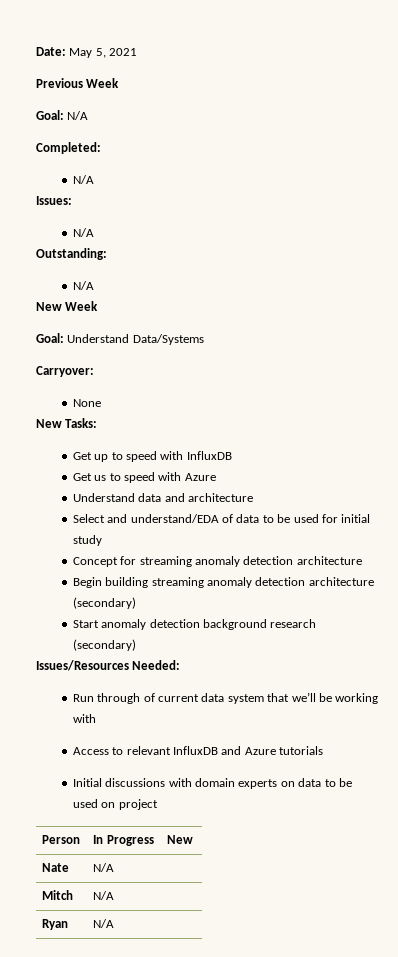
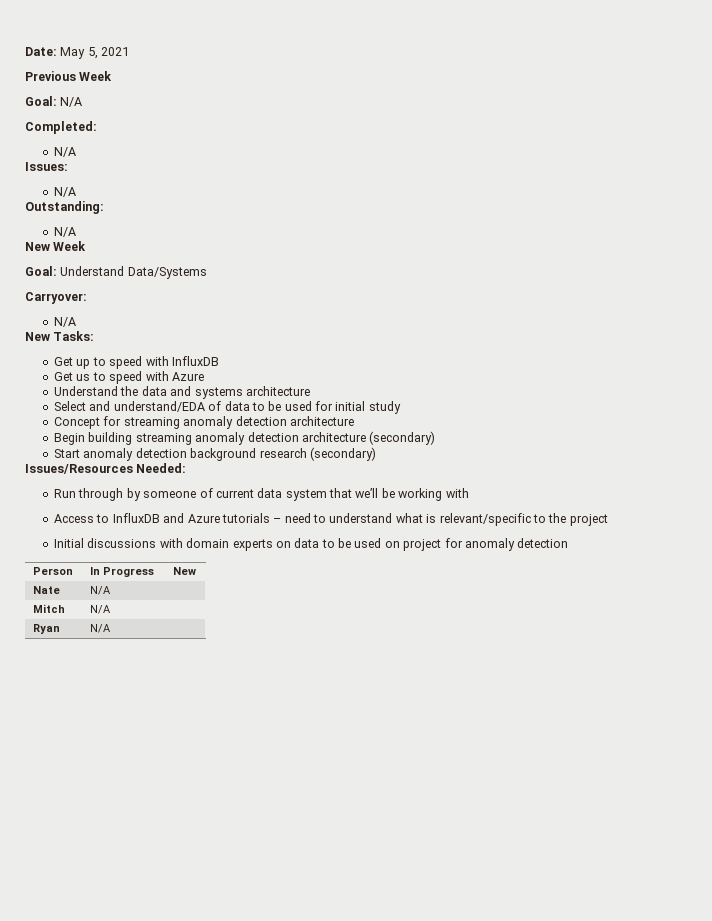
[72,399,101,407] // None -> [54,317,77,327] // N/A
(135, 497) none -> [120,386,139,396] the
(185, 497) none -> [194,387,243,399] systems
(141, 698) none -> [126,488,197,501] by someone
[126,746,171,755] relevant -> (110, 518) none
(324, 750) none -> [273,513,608,526] – need to understand what is relevant/specific to the project
(158, 804) none -> [444,538,569,551] for anomaly detection

